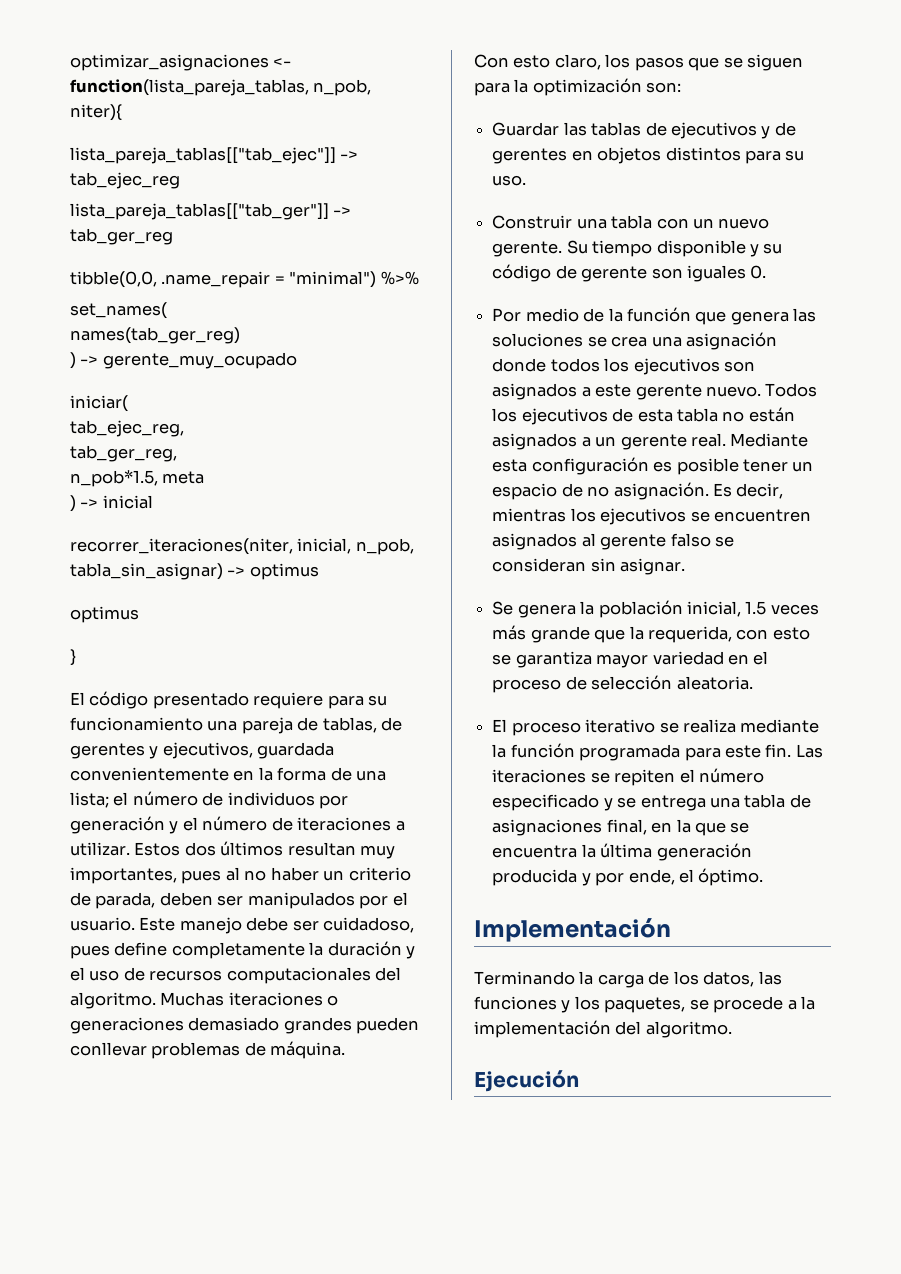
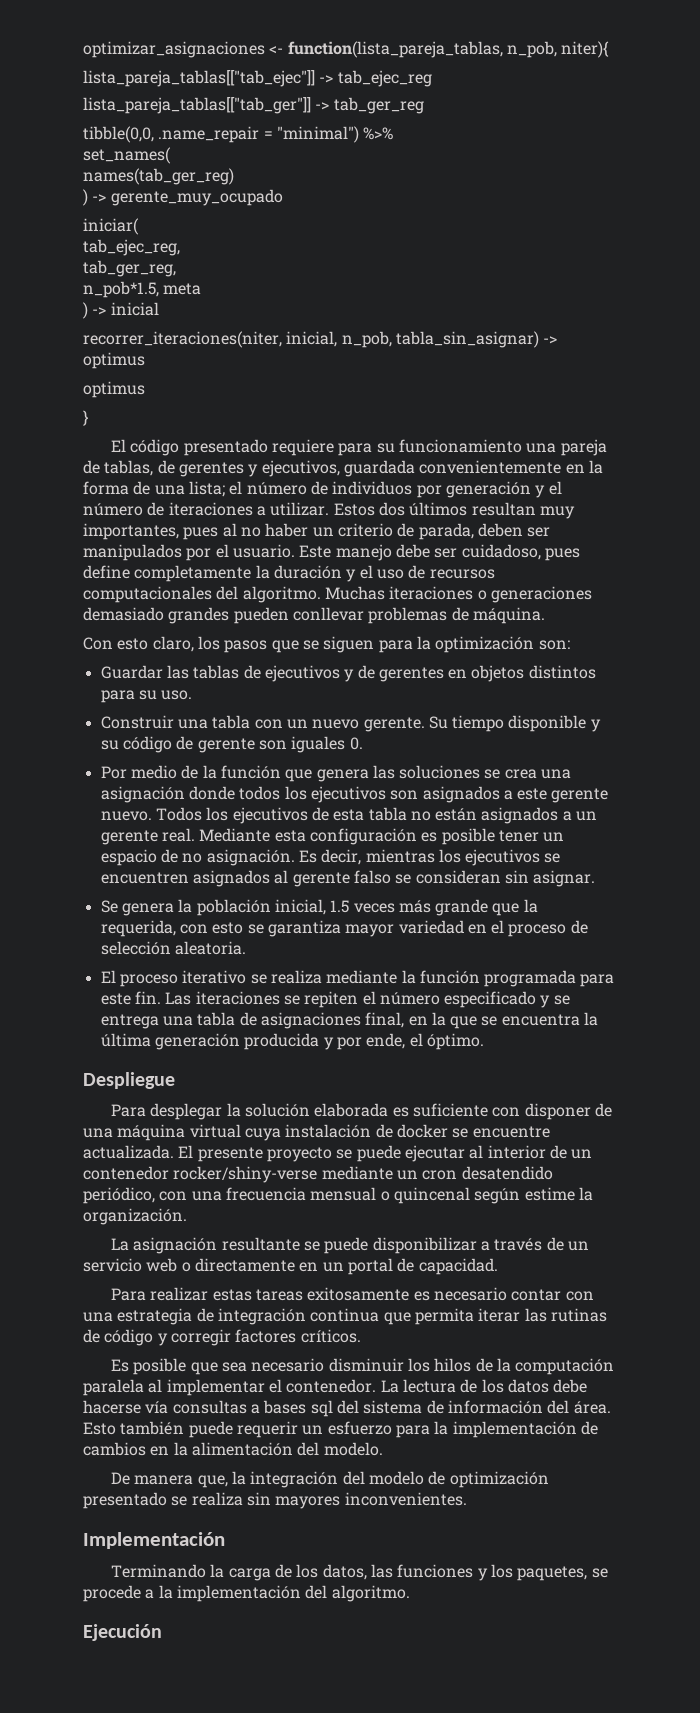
(764, 877) none -> [83,1072,175,1089] [111,1103,613,1120] [83,1124,550,1141] [83,1145,593,1162] [83,1166,553,1183] [83,1187,593,1204] [83,1208,187,1225] [111,1237,590,1254] [83,1258,498,1275] [111,1287,594,1301] [83,1308,607,1325] [83,1329,361,1346] [111,1358,615,1375] [83,1379,588,1396] [83,1400,611,1417] [83,1421,598,1438] [83,1442,383,1456] [111,1471,549,1488] [83,1492,467,1509] // Despliegue // Para desplegar la solución elaborada es suficiente con disponer de una máquina virtual cuya instalación de docker se encuentre actualizada. El presente proyecto se puede ejecutar al interior de un contenedor rocker/shiny-verse mediante un cron desatendido periódico, con una frecuencia mensual o quincenal según estime la organización. // La asignación resultante se puede disponibilizar a través de un servicio web o directamente en un portal de capacidad. // Para realizar estas tareas exitosamente es necesario contar con una estrategia de integración continua que permita iterar las rutinas de código y corregir factores críticos. // Es posible que sea necesario disminuir los hilos de la computación paralela al implementar el contenedor. La lectura de los datos debe hacerse vía consultas a bases sql del sistema de información del área. Esto también puede requerir un esfuerzo para la implementación de cambios en la alimentación del modelo. // De manera que, la integración del modelo de optimización presentado se realiza sin mayores inconvenientes.

